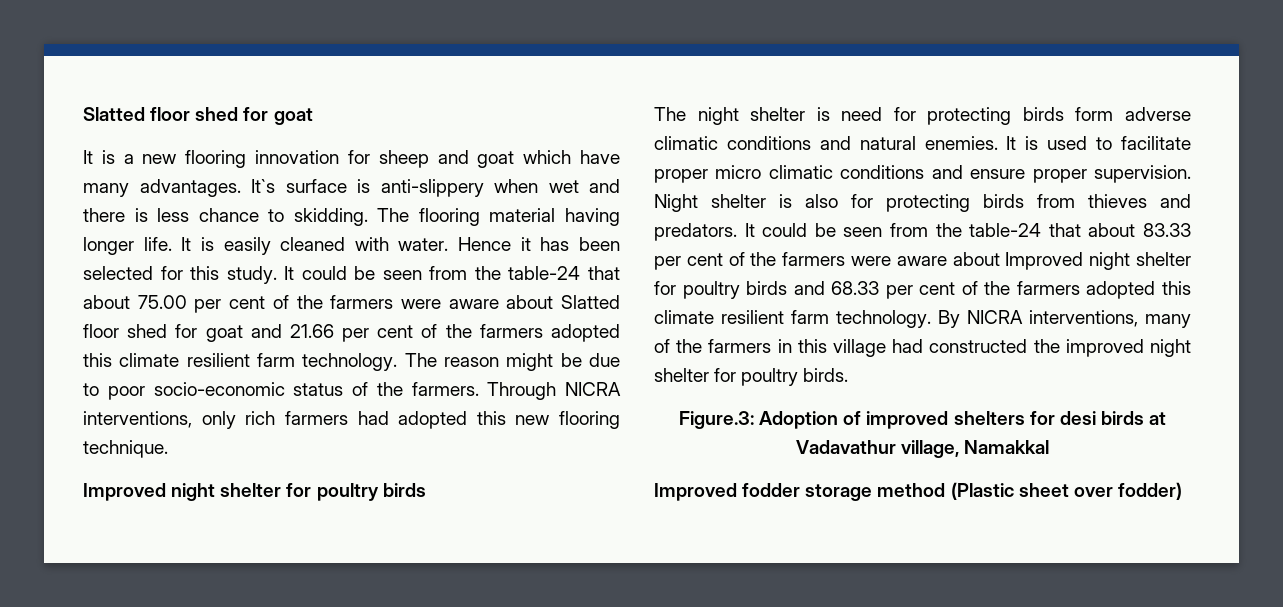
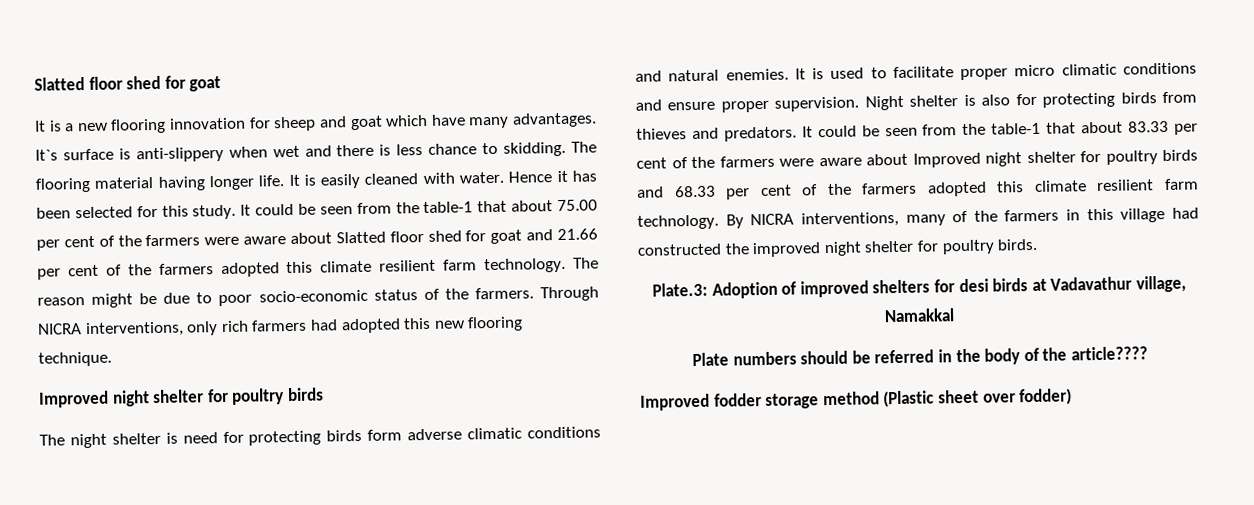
[508,266,581,280] table-24 -> [423,201,474,214] table-1
[969,223,1042,237] table-24 -> [991,122,1042,135] table-1
[678,411,754,429] Figure.3: -> [652,282,709,297] Plate.3:
(1050, 447) none -> [692,346,1148,367] // Plate numbers should be referred in the body of the article????

